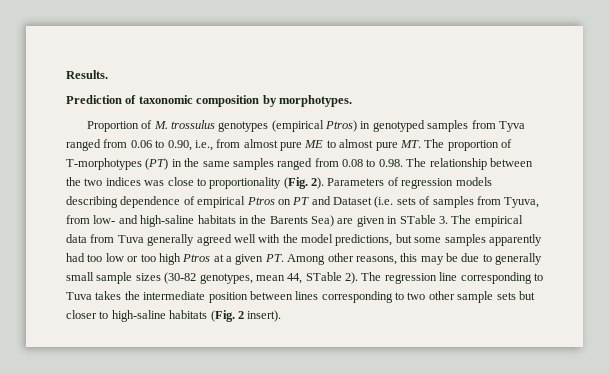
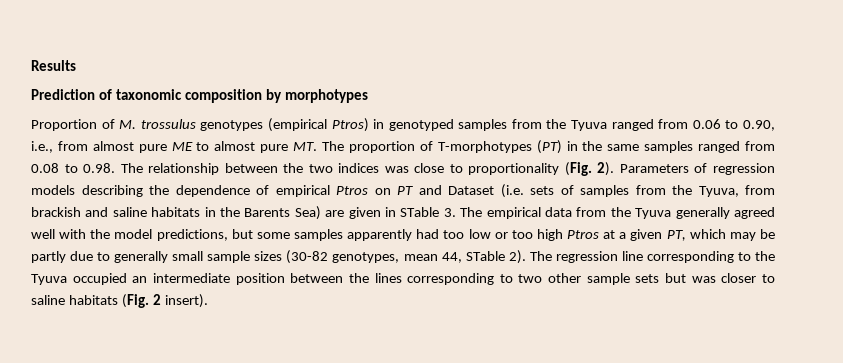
[66,70,108,79] Results. -> [31,60,76,71] Results
[278,95,352,107] morphotypes. -> [284,89,368,103] morphotypes
[498,121,525,132] Tyva -> [546,119,608,131] the Tyuva
(118, 202) none -> [149,185,169,195] the
(501, 200) none -> [672,185,692,195] the
[93,215,195,227] low- and high-saline -> [31,207,147,217] brackish and saline
[117,235,144,243] Tuva -> [610,207,672,219] the Tyuva
[264,253,418,265] PT. Among other reasons, this -> [666,229,726,241] PT, which
(458, 257) none -> [31,251,66,263] partly
[66,291,140,300] Tuva takes the -> [754,251,775,261] [31,273,148,285] the Tyuva occupied an
(293, 295) none -> [348,273,369,283] the
(535, 295) none -> [691,276,716,283] was
[111,310,166,322] high-saline -> [31,295,65,305] saline

